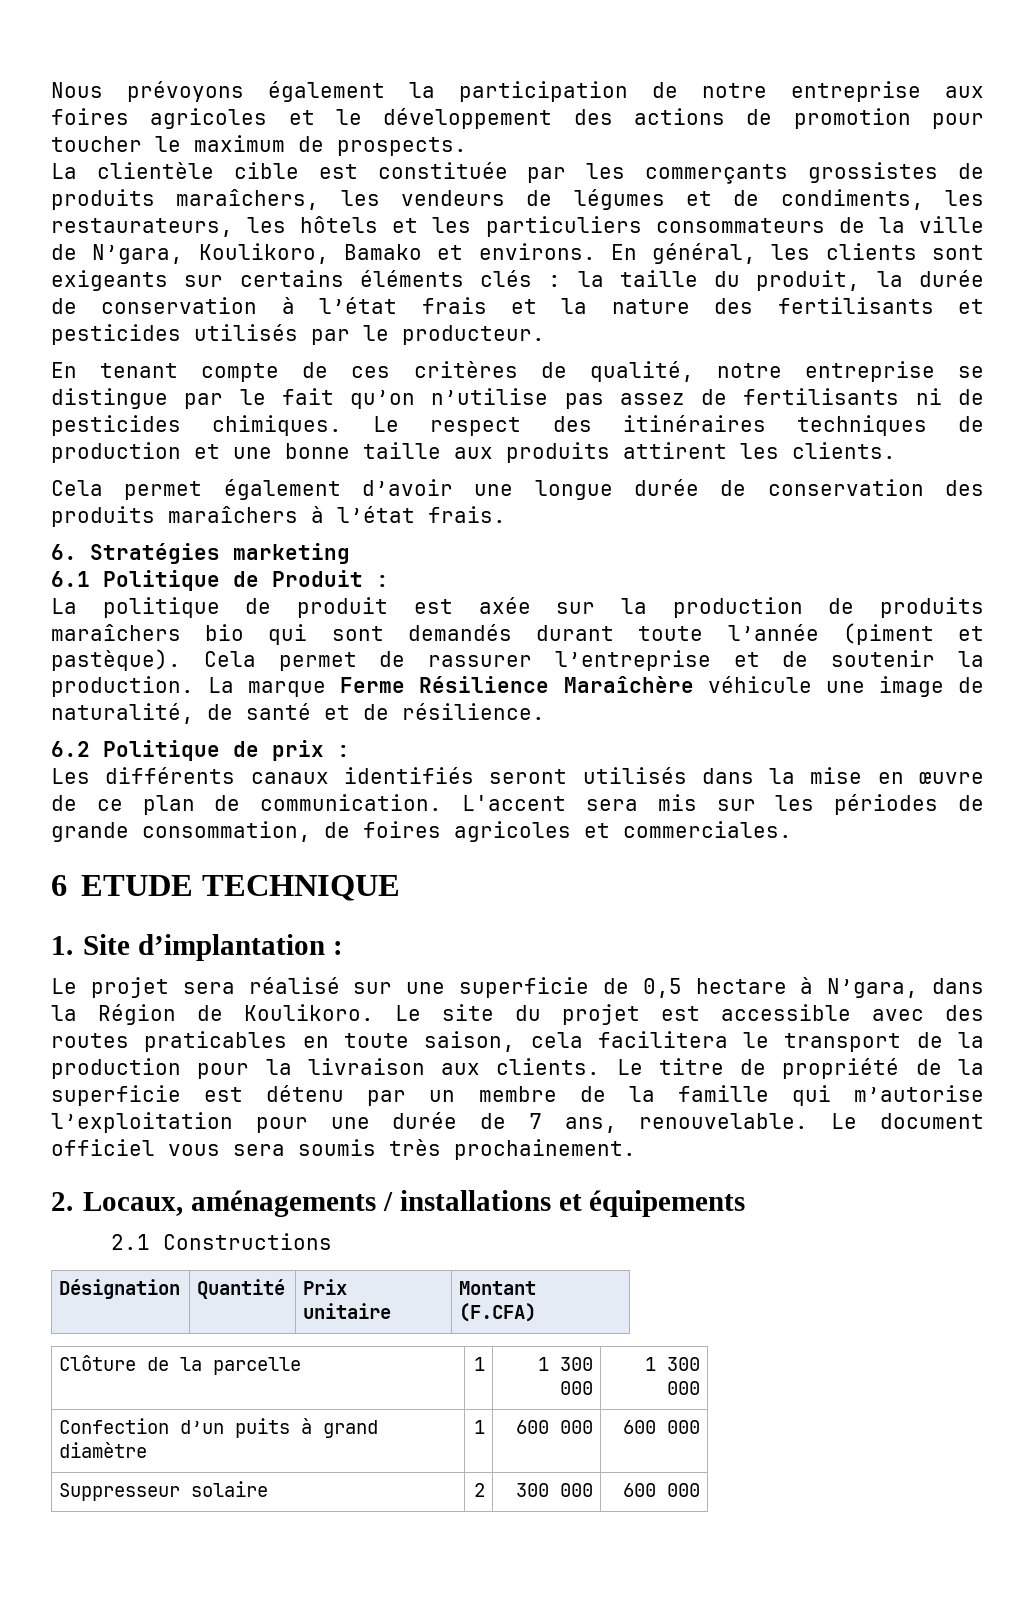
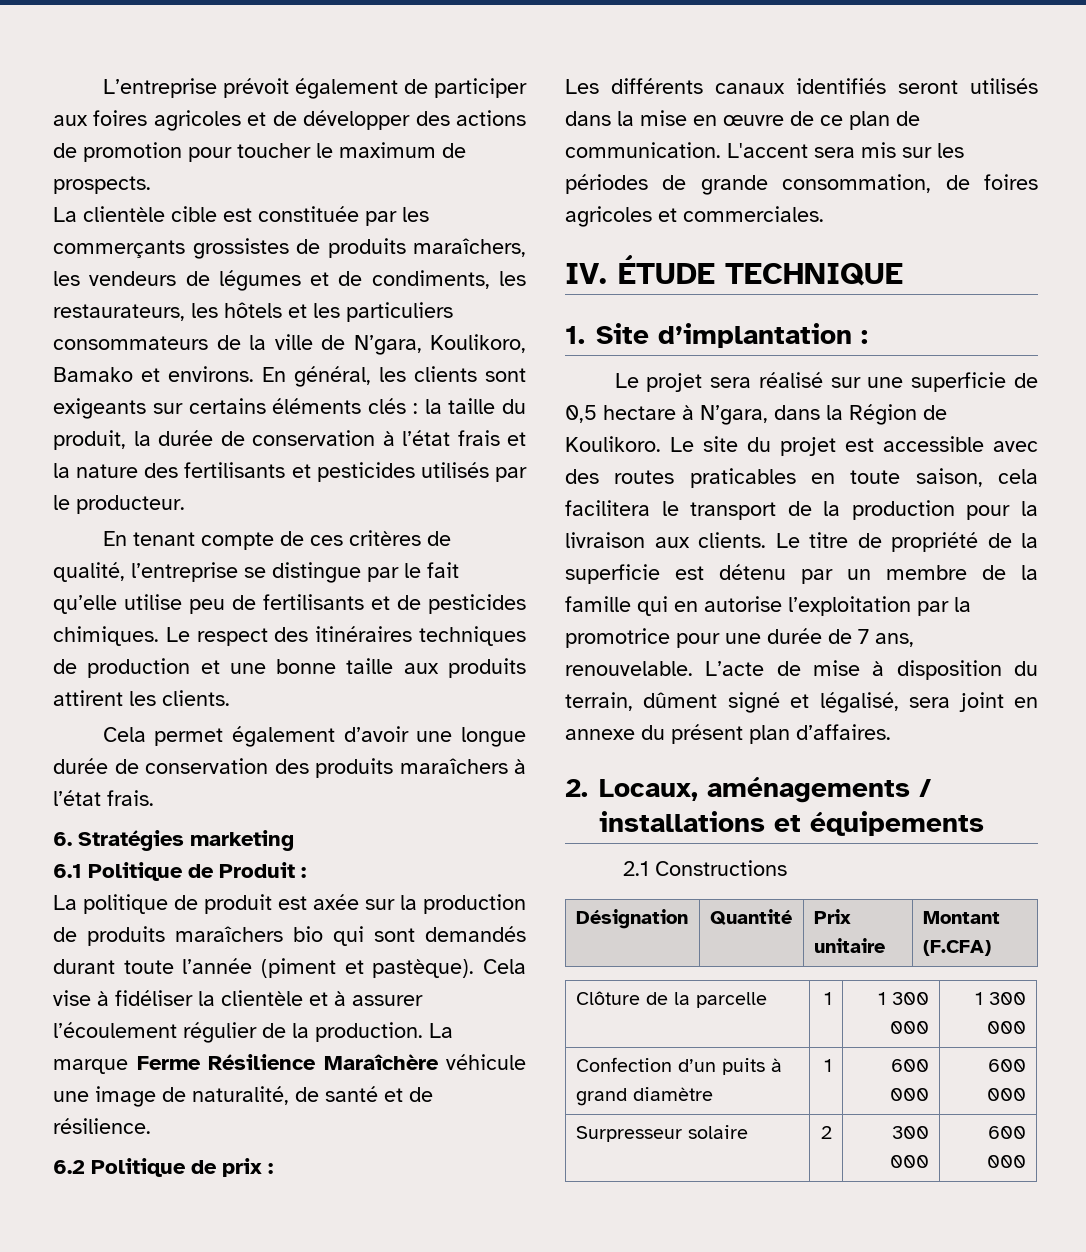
[51,81,921,102] Nous prévoyons également la participation de notre entreprise -> [102,78,527,99] L’entreprise prévoit également de participer
[336,108,553,129] le développement -> [272,110,411,130] de développer
[716,361,935,382] notre entreprise -> [131,562,238,582] l’entreprise
[350,388,685,409] qu’on n’utilise pas assez -> [53,594,225,614] qu’elle utilise peu
[915,388,942,405] ni -> [371,596,390,610] et
[278,650,936,671] permet de rassurer l’entreprise et de soutenir -> [53,990,423,1006] [53,1022,286,1043] vise à fidéliser la clientèle et à assurer l’écoulement régulier de
[51,875,193,896] 6 ETUDE -> [565,255,715,284] IV. ÉTUDE
[854,1085,985,1102] [51,1112,233,1133] m’autorise l’exploitation -> [674,596,971,616] [565,628,670,648] en autorise l’exploitation par la promotrice
[831,1113,985,1129] [51,1139,636,1160] Le document officiel vous sera soumis très prochainement. -> [705,660,1038,680] [565,692,1038,713] [565,724,891,744] L’acte de mise à disposition du terrain, dûment signé et légalisé, sera joint en annexe du présent plan d’affaires.
[59,1483,181,1501] Suppresseur -> [575,1126,682,1142] Surpresseur

